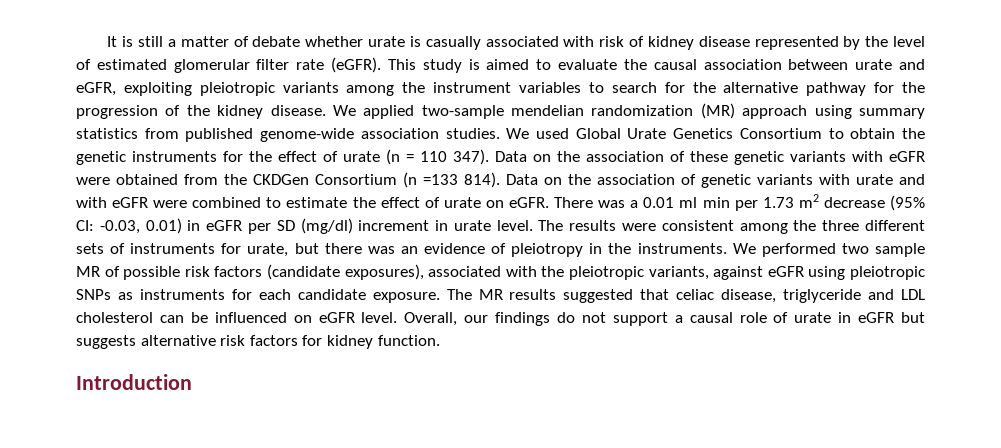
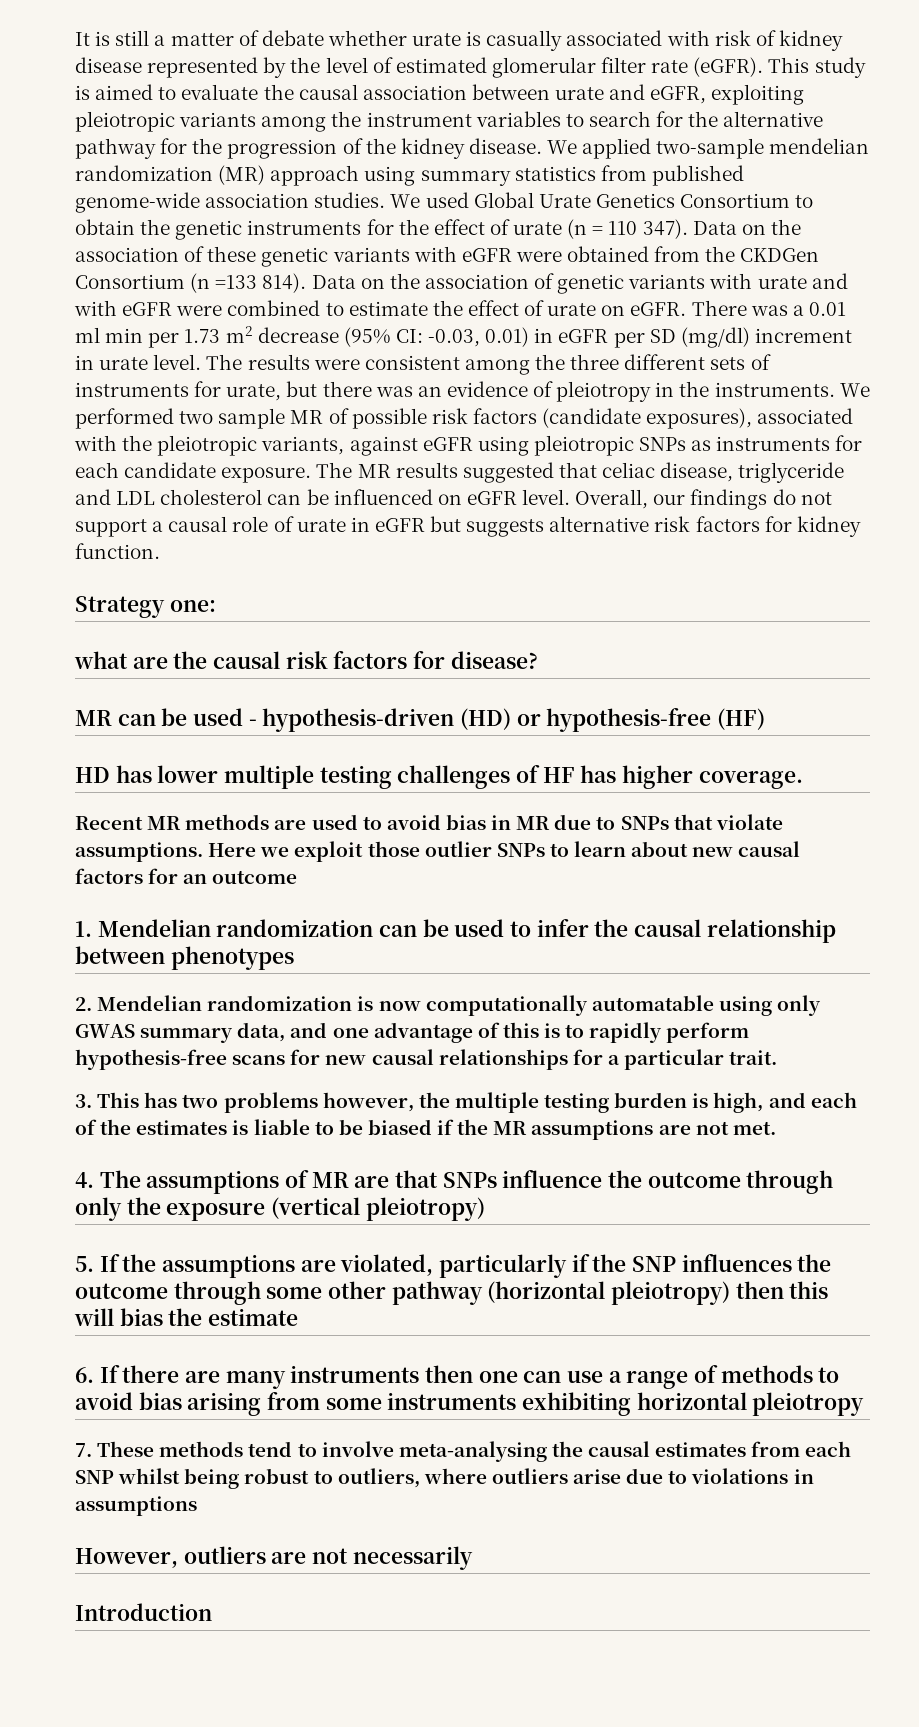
(440, 340) none -> [75,596,216,618] [74,651,538,669] [75,708,766,732] [75,765,803,789] [75,814,783,830] [75,841,801,862] [75,868,298,884] [75,919,836,943] [75,946,294,970] [75,995,822,1016] [75,1022,750,1043] [75,1049,778,1070] [75,1092,857,1113] [75,1119,776,1140] [75,1170,834,1194] [75,1197,485,1221] [75,1254,832,1278] [75,1281,829,1305] [74,1308,299,1326] [75,1365,840,1389] [75,1392,865,1416] [75,1441,852,1462] [75,1468,814,1489] [75,1496,197,1516] [75,1546,473,1570] // Strategy one: // what are the causal risk factors for disease? // MR can be used - hypothesis-driven (HD) or hypothesis-free (HF) // HD has lower multiple testing challenges of HF has higher coverage. // Recent MR methods are used to avoid bias in MR due to SNPs that violate assumptions. Here we exploit those outlier SNPs to learn about new causal factors for an outcome // 1. Mendelian randomization can be used to infer the causal relationship between phenotypes // 2. Mendelian randomization is now computationally automatable using only GWAS summary data, and one advantage of this is to rapidly perform hypothesis-free scans for new causal relationships for a particular trait. // 3. This has two problems however, the multiple testing burden is high, and each of the estimates is liable to be biased if the MR assumptions are not met. // 4. The assumptions of MR are that SNPs influence the outcome through only the exposure (vertical pleiotropy) // 5. If the assumptions are violated, particularly if the SNP influences the outcome through some other pathway (horizontal pleiotropy) then this will bias the estimate // 6. If there are many instruments then one can use a range of methods to avoid bias arising from some instruments exhibiting horizontal pleiotropy // 7. These methods tend to involve meta-analysing the causal estimates from each SNP whilst being robust to outliers, where outliers arise due to violations in assumptions // However, outliers are not necessarily

